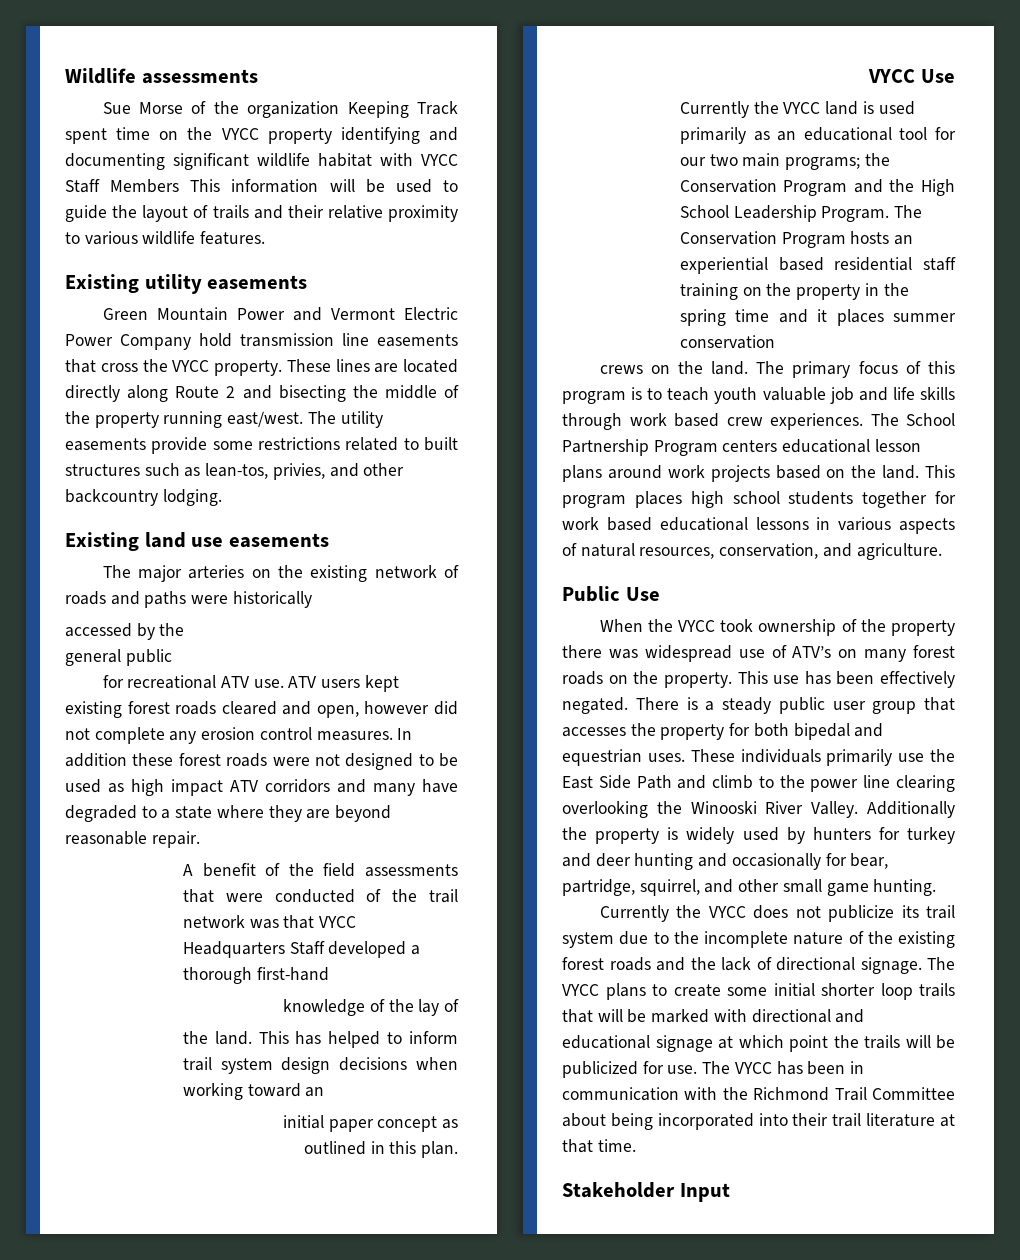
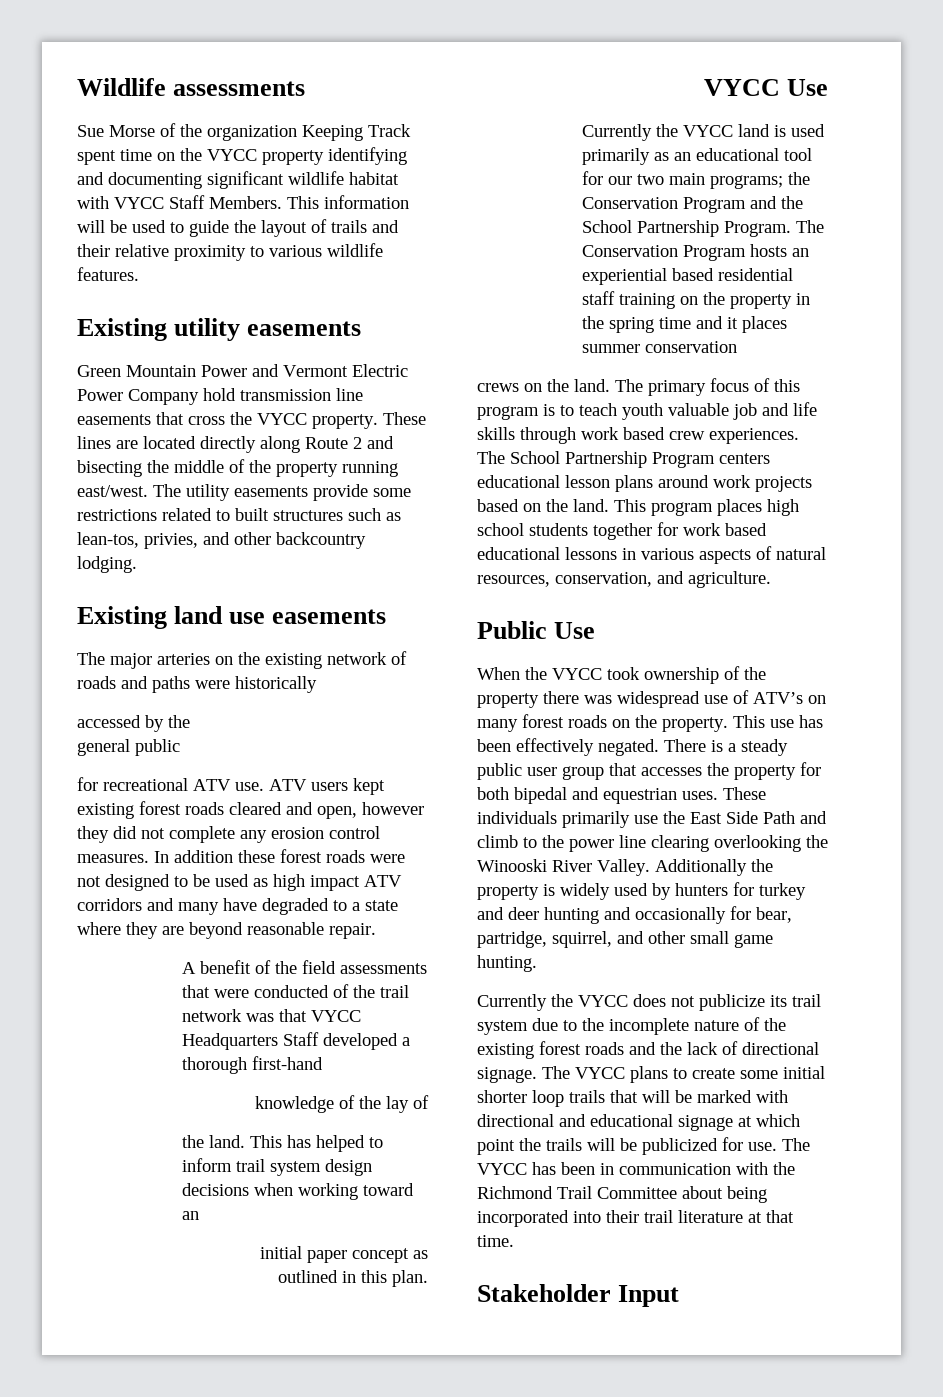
[110,179,180,193] Members -> [209,196,282,209] Members.
(430, 707) none -> [77,826,109,843] they
[921,179,955,196] [679,205,817,222] High School Leadership -> [582,220,720,237] School Partnership

